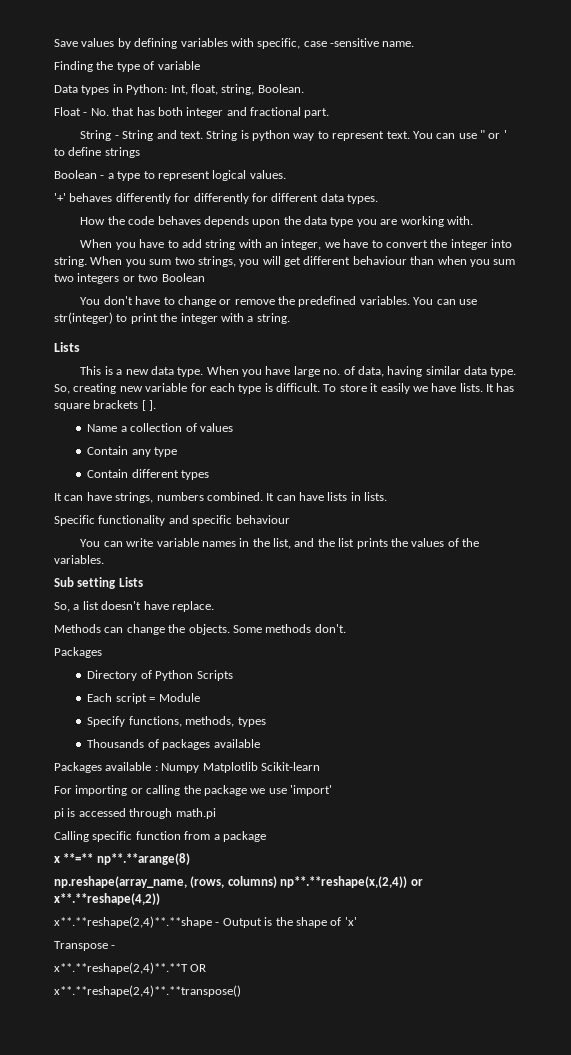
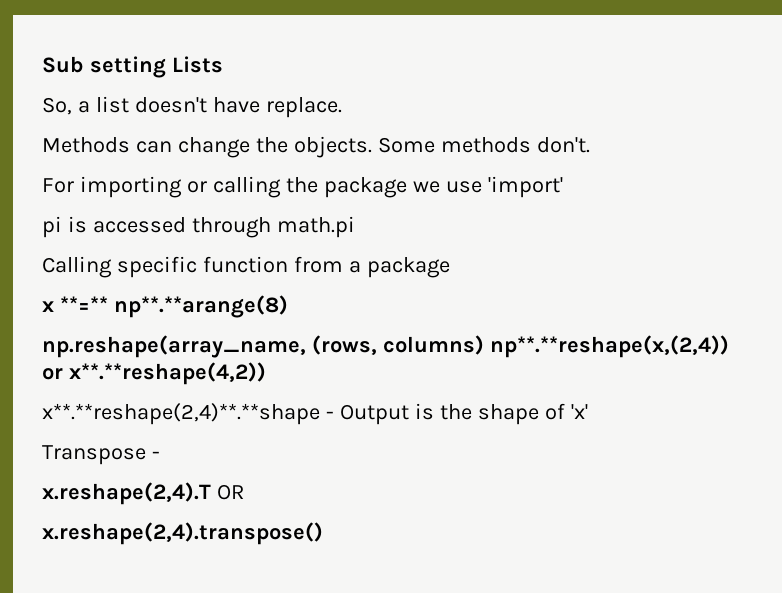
[54,38,415,49] [54,61,200,72] [54,84,304,95] [54,107,330,118] [80,130,507,141] [54,147,140,158] [54,170,286,181] [54,193,378,204] [80,216,473,227] [80,239,513,250] [54,256,516,267] [54,273,205,284] [80,296,477,307] [54,312,290,324] [54,342,80,352] [80,366,517,377] [54,383,515,394] [54,400,157,411] [87,423,233,432] [87,446,178,457] [87,469,210,480] [54,492,388,503] [54,515,290,526] [80,538,480,549] [54,555,104,564] Save values by defining variables with specific, case -sensitive name. // Finding the type of variable // Data types in Python: Int, float, string, Boolean. // Float - No. that has both integer and fractional part. // String - String and text. String is python way to represent text. You can use " or ' to define strings // Boolean - a type to represent logical values. // '+' behaves differently for differently for different data types. // How the code behaves depends upon the data type you are working with. // When you have to add string with an integer, we have to convert the integer into string. When you sum two strings, you will get different behaviour than when you sum two integers or two Boolean // You don't have to change or remove the predefined variables. You can use str(integer) to print the integer with a string. // Lists // This is a new data type. When you have large no. of data, having similar data type. So, creating new variable for each type is difficult. To store it easily we have lists. It has square brackets [ ]. // Name a collection of values // Contain any type // Contain different types // It can have strings, numbers combined. It can have lists in lists. // Specific functionality and specific behaviour // You can write variable names in the list, and the list prints the values of the variables. // -> (42, 64) none
[54,647,102,658] [87,670,233,681] [87,693,200,704] [87,716,266,727] [87,739,260,750] [54,762,320,773] // Packages // Directory of Python Scripts // Each script = Module // Specify functions, methods, types // Thousands of packages available // Packages available : Numpy Matplotlib Scikit-learn -> (590, 145) none
[54,962,188,974] x**.**reshape(2,4)**.**T -> [42,482,211,505] x.reshape(2,4).T
[54,985,241,997] x**.**reshape(2,4)**.**transpose() -> [42,522,323,545] x.reshape(2,4).transpose()

